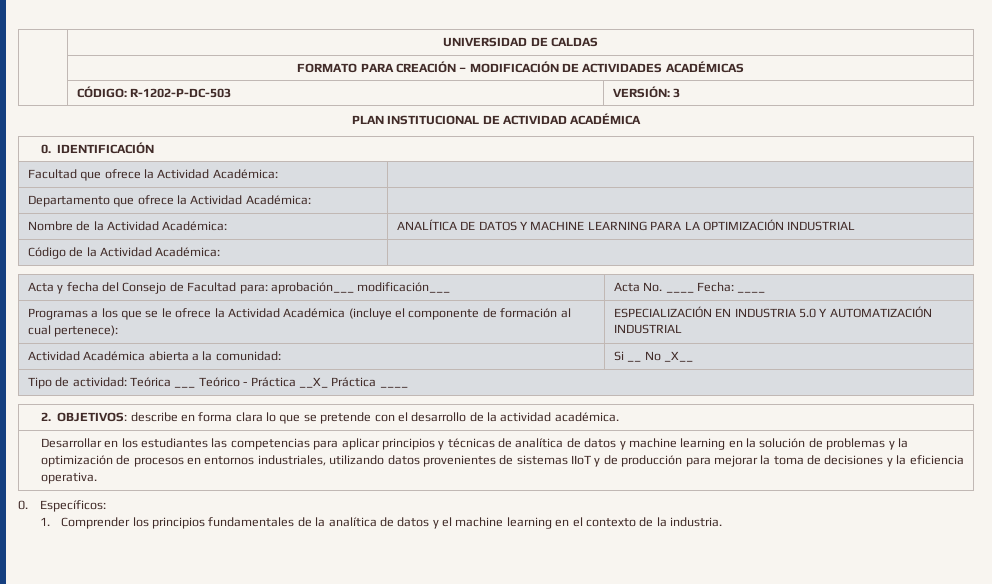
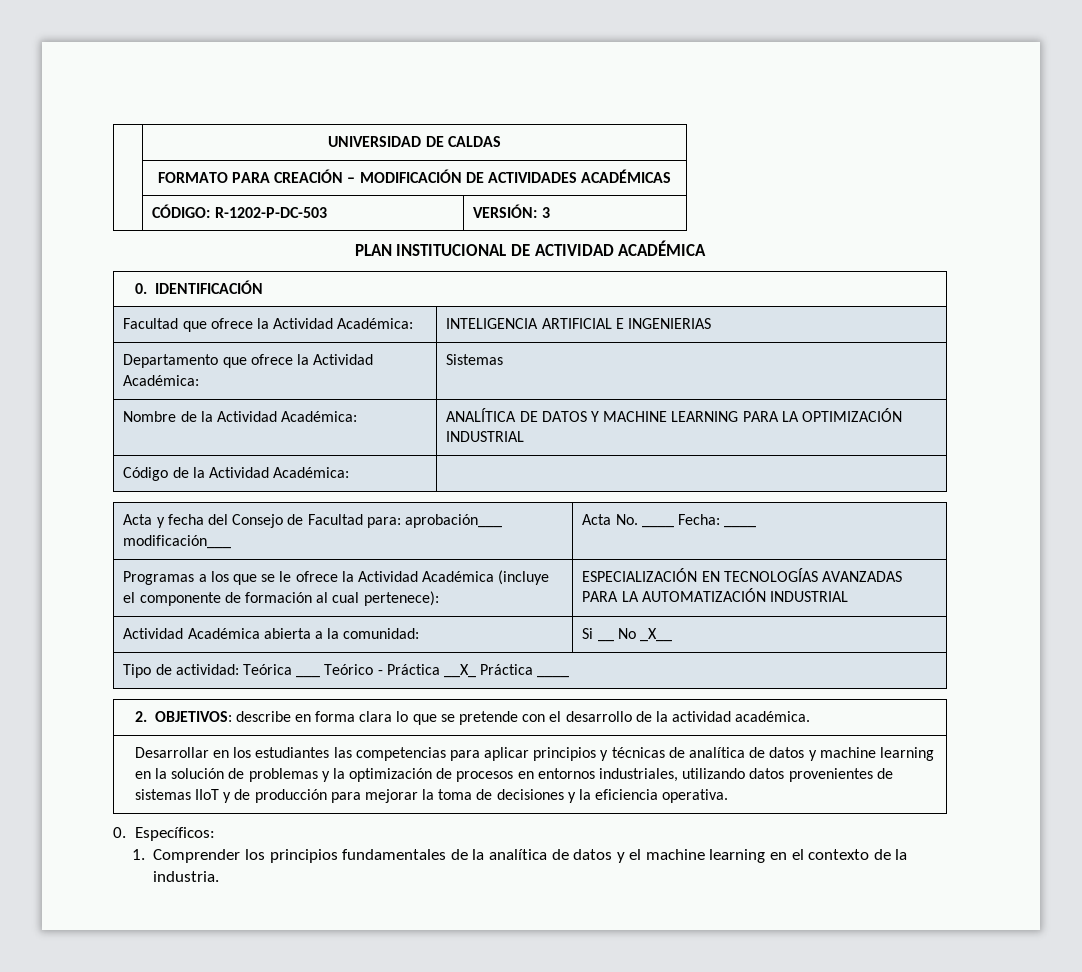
(278, 174) none -> [446,318,711,329] INTELIGENCIA ARTIFICIAL E INGENIERIAS
(311, 200) none -> [446,354,504,365] Sistemas
[734,308,828,318] INDUSTRIA 5.0 Y -> [723,568,902,582] [582,591,639,602] TECNOLOGÍAS AVANZADAS PARA LA

